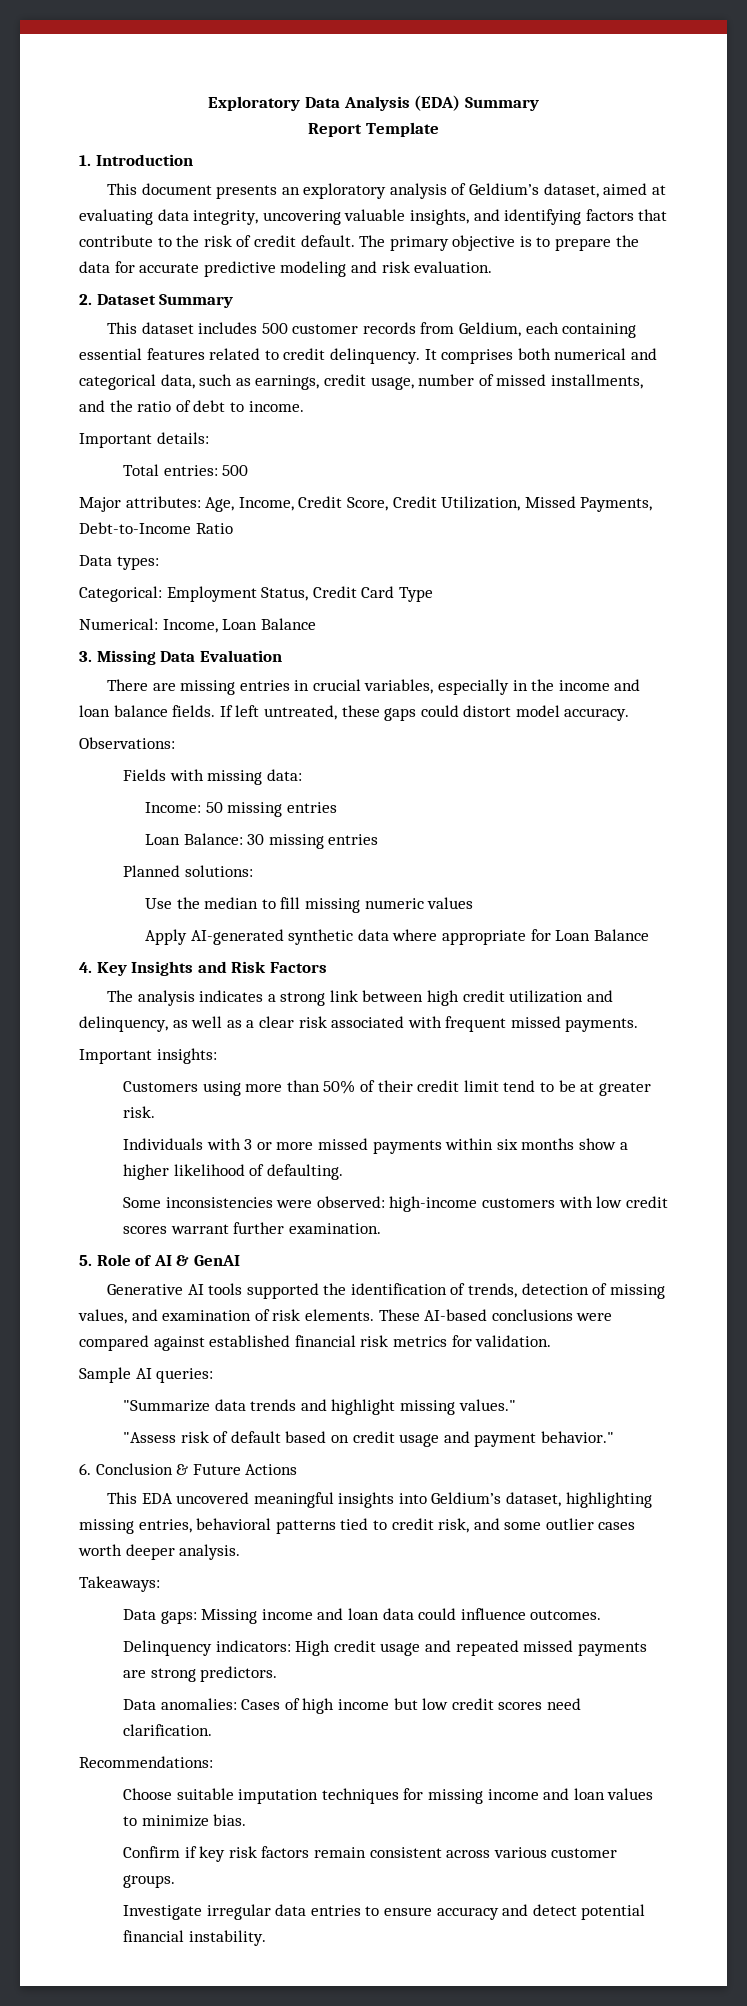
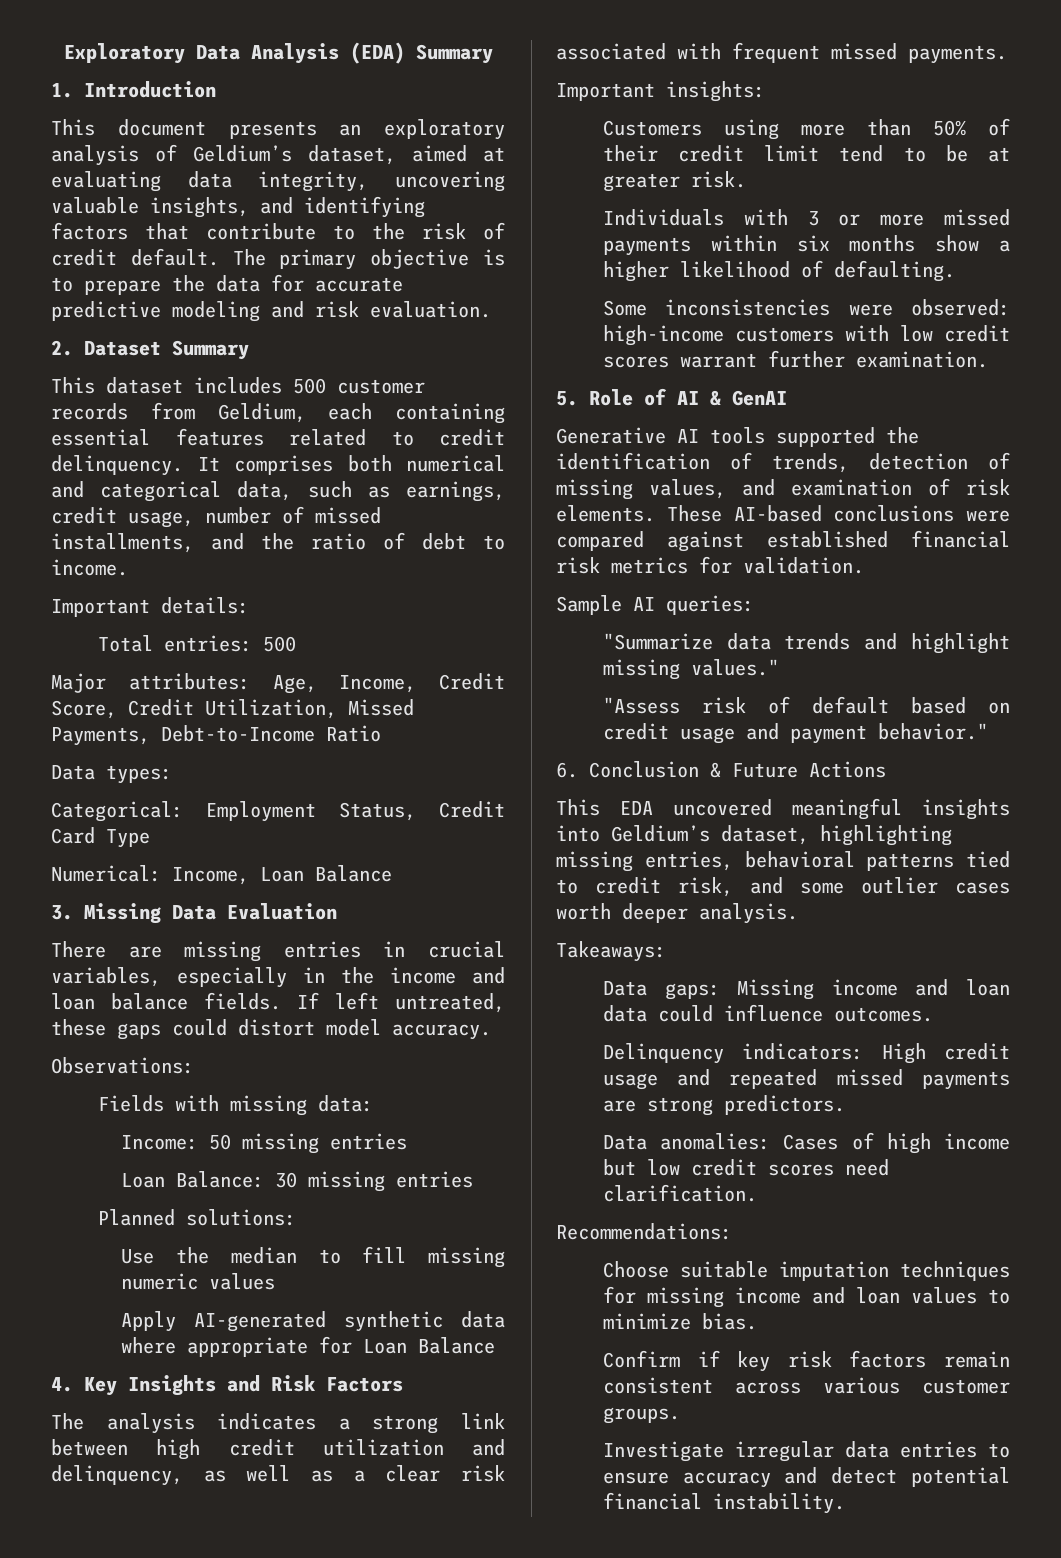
[308,122,439,137] // Report Template -> (493, 54) none

